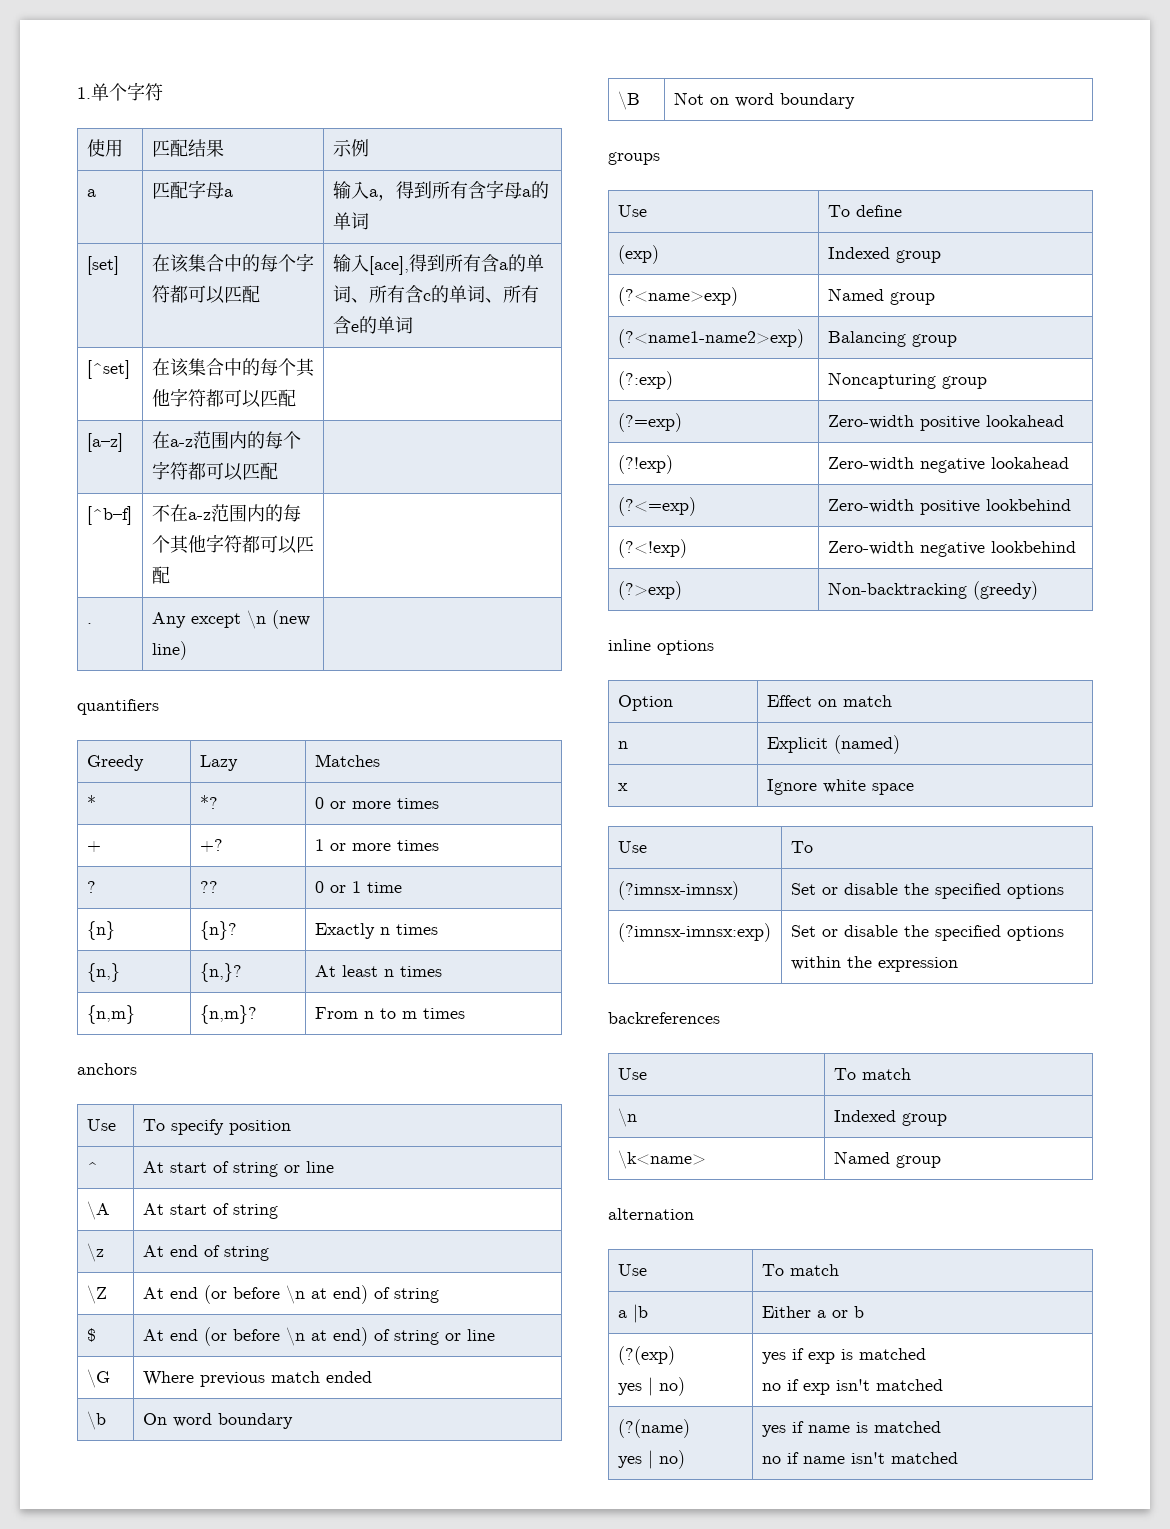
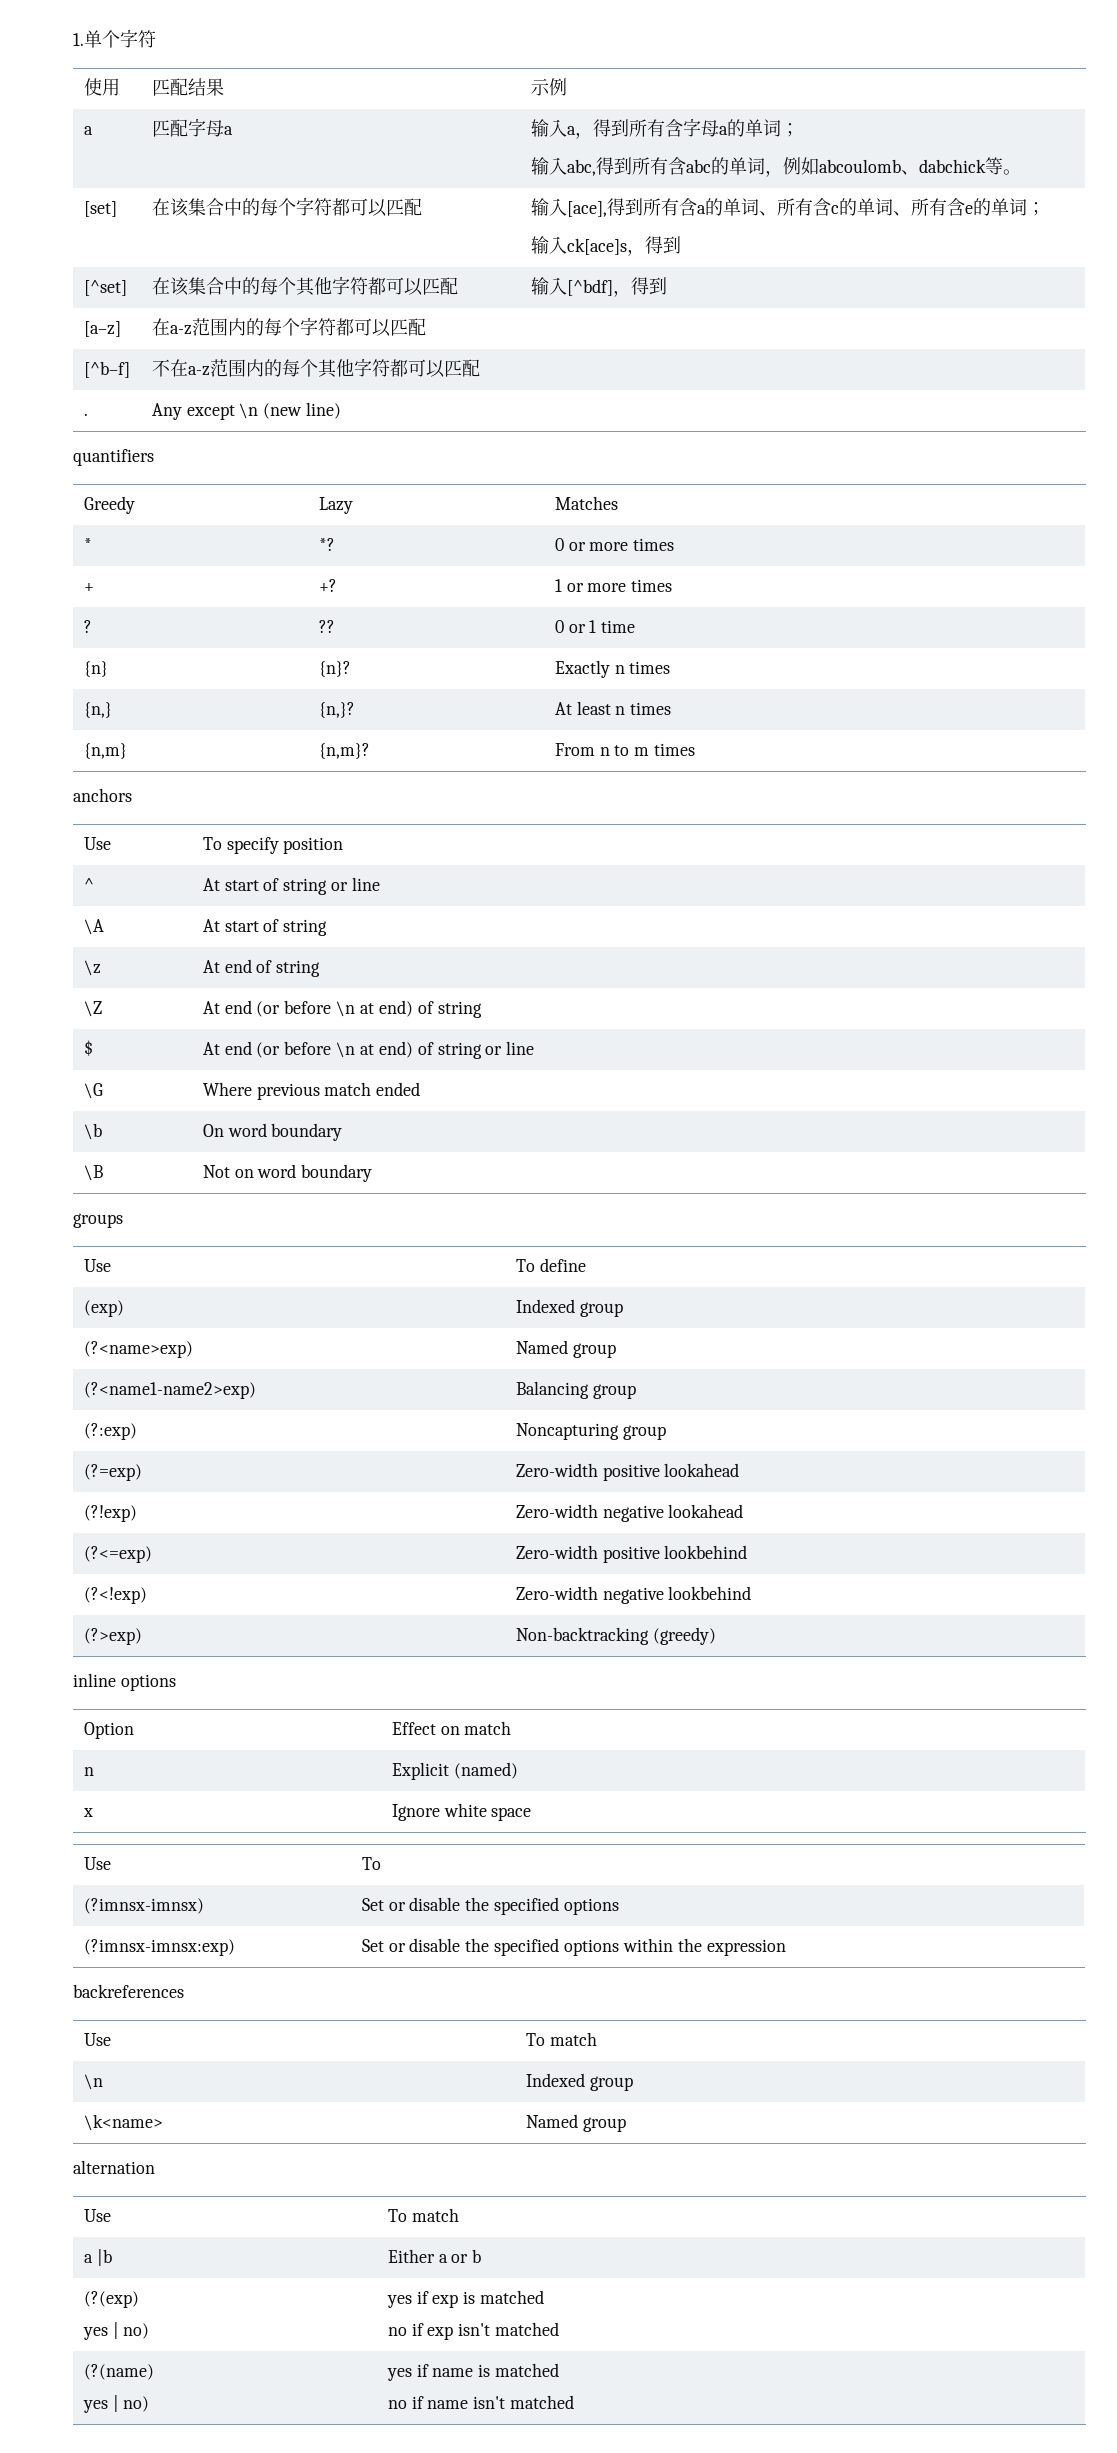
(369, 221) none -> [780,123,799,137] [530,157,1021,177] ； // 输入abc,得到所有含abc的单词，例如abcoulomb、dabchick等。
(413, 325) none -> [1026,202,1045,216] [530,236,681,256] ； // 输入ck[ace]s，得到
(296, 398) none -> [530,277,667,297] 输入[^bdf]，得到

